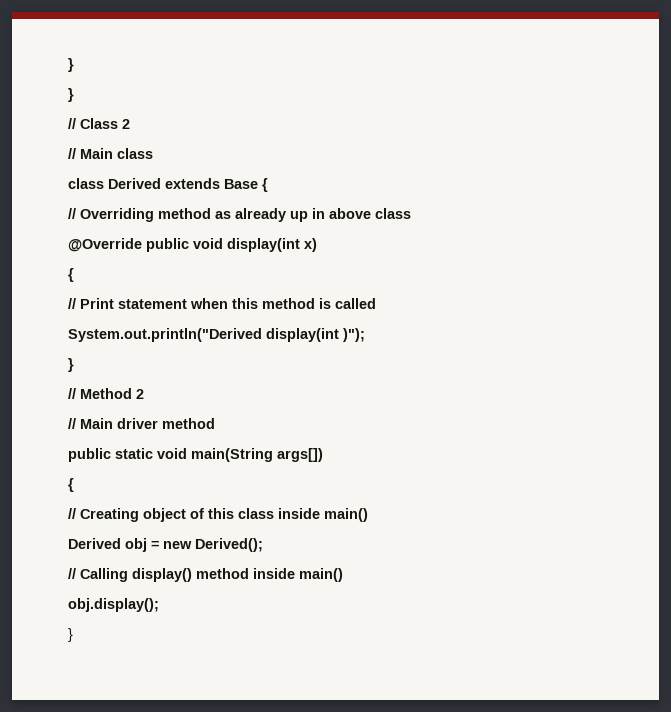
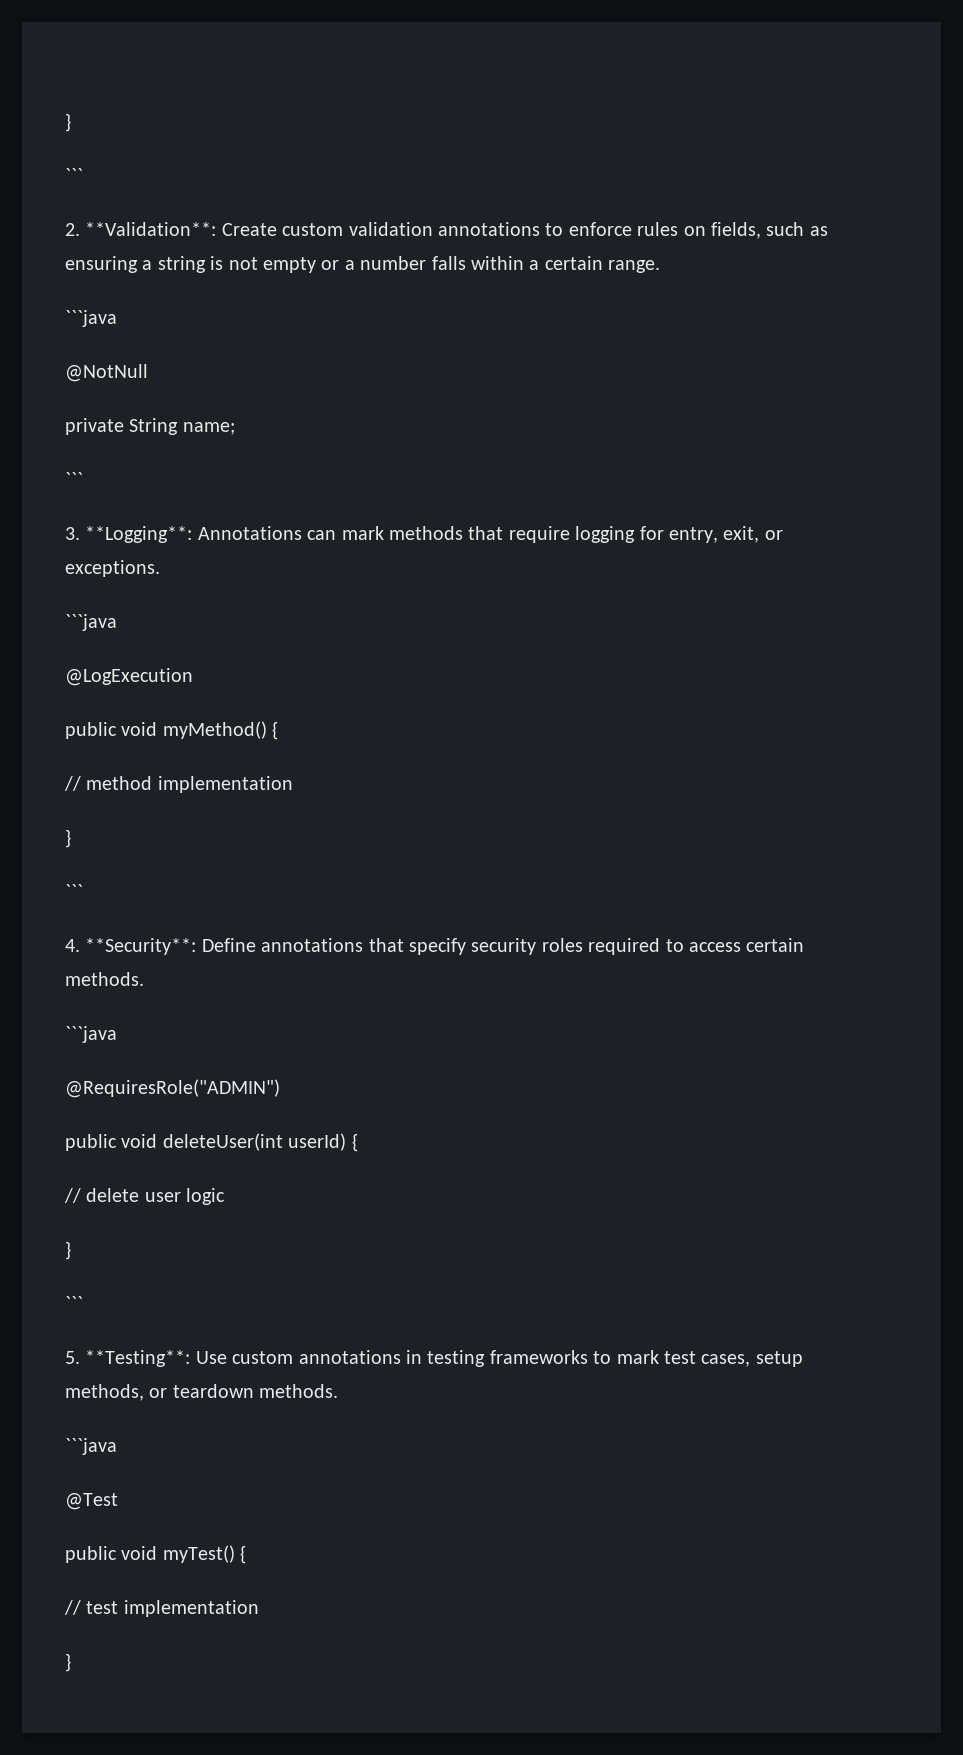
[68,58,74,72] [68,88,74,102] [68,118,130,129] [68,148,153,159] [68,178,268,192] [68,208,411,222] [68,238,317,252] [68,268,74,282] [68,298,376,309] [68,328,365,342] [68,358,74,372] [68,388,144,399] [68,418,215,429] [68,448,323,462] [68,478,74,492] [68,508,368,522] [68,538,263,552] [68,568,343,582] [68,598,159,612] } // } // // Class 2 // // Main class // class Derived extends Base { // // Overriding method as already up in above class // @Override public void display(int x) // { // // Print statement when this method is called // System.out.println("Derived display(int )"); // } // // Method 2 // // Main driver method // public static void main(String args[]) // { // // Creating object of this class inside main() // Derived obj = new Derived(); // // Calling display() method inside main() // obj.display(); -> [65,113,71,132] [65,168,83,182] [65,222,828,239] [65,256,661,273] [65,310,117,327] [65,364,148,382] [65,418,235,435] [65,472,83,486] [65,526,783,543] [65,560,160,577] [65,614,117,631] [65,668,193,686] [65,721,279,740] [64,776,293,793] [65,829,71,848] [65,884,83,898] [65,938,805,955] [65,972,144,986] [65,1026,117,1043] [65,1079,280,1098] [65,1133,358,1152] [64,1188,226,1205] [65,1241,71,1260] [65,1296,83,1310] [65,1350,803,1367] [65,1384,339,1401] [65,1438,117,1455] [65,1493,118,1510] [65,1545,247,1564] [64,1600,259,1617] } // ``` // 2. **Validation**: Create custom validation annotations to enforce rules on fields, such as ensuring a string is not empty or a number falls within a certain range. // ```java // @NotNull // private String name; // ``` // 3. **Logging**: Annotations can mark methods that require logging for entry, exit, or exceptions. // ```java // @LogExecution // public void myMethod() { // // method implementation // } // ``` // 4. **Security**: Define annotations that specify security roles required to access certain methods. // ```java // @RequiresRole("ADMIN") // public void deleteUser(int userId) { // // delete user logic // } // ``` // 5. **Testing**: Use custom annotations in testing frameworks to mark test cases, setup methods, or teardown methods. // ```java // @Test // public void myTest() { // // test implementation

